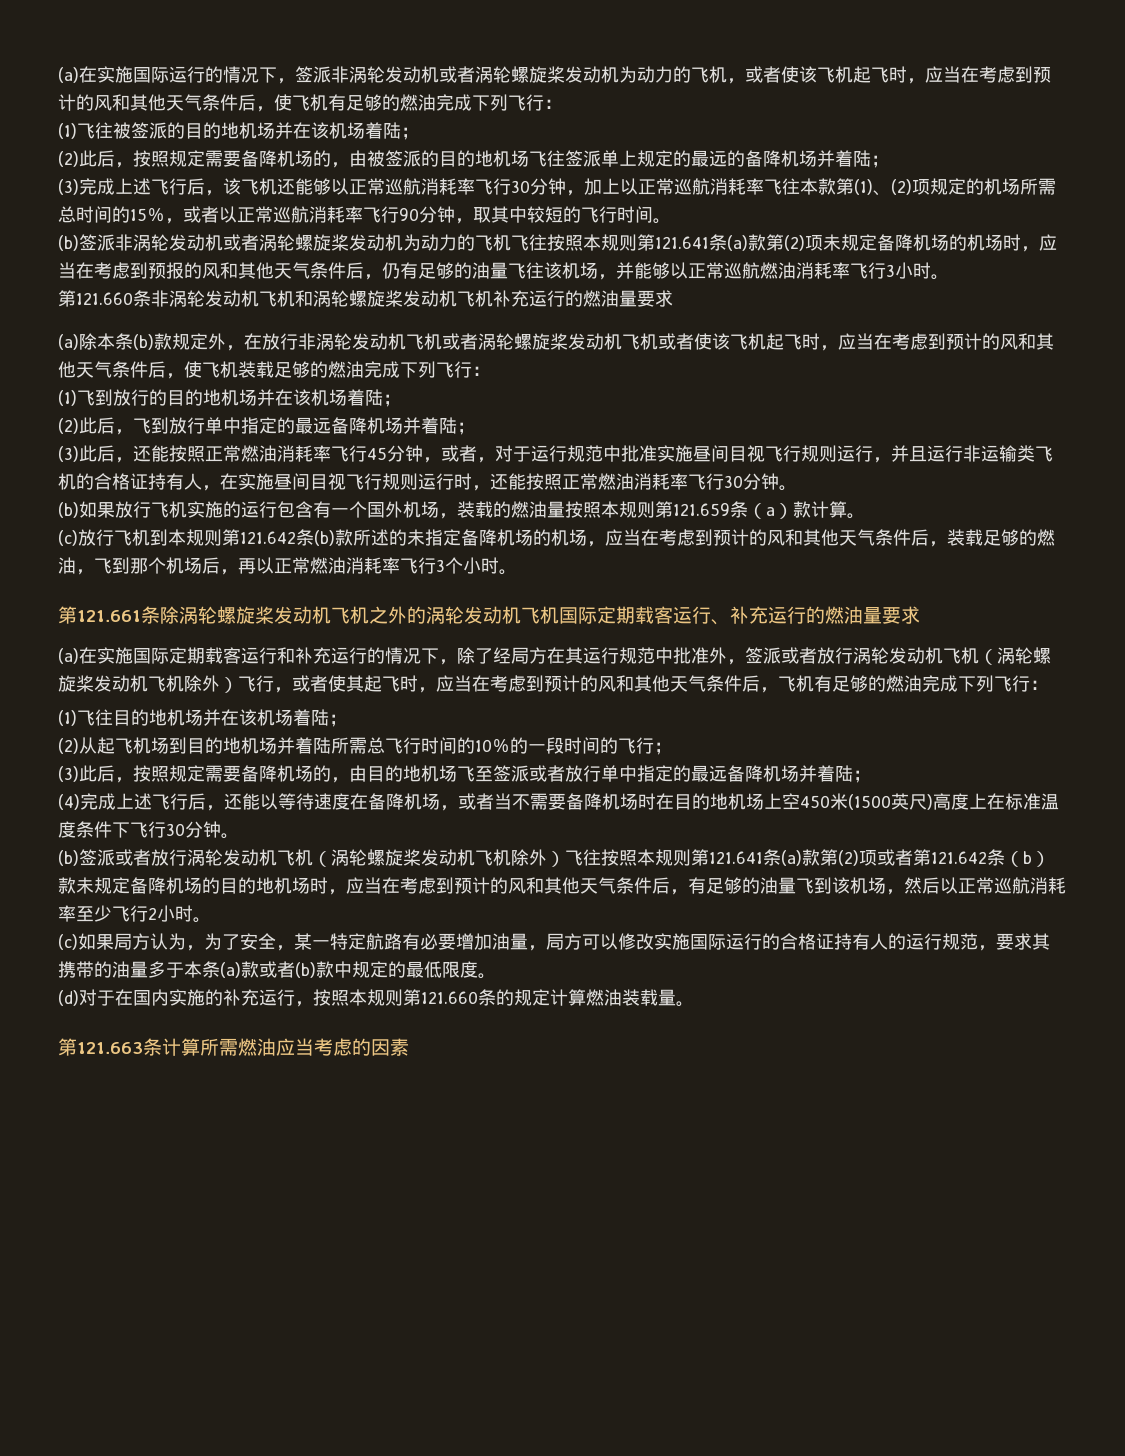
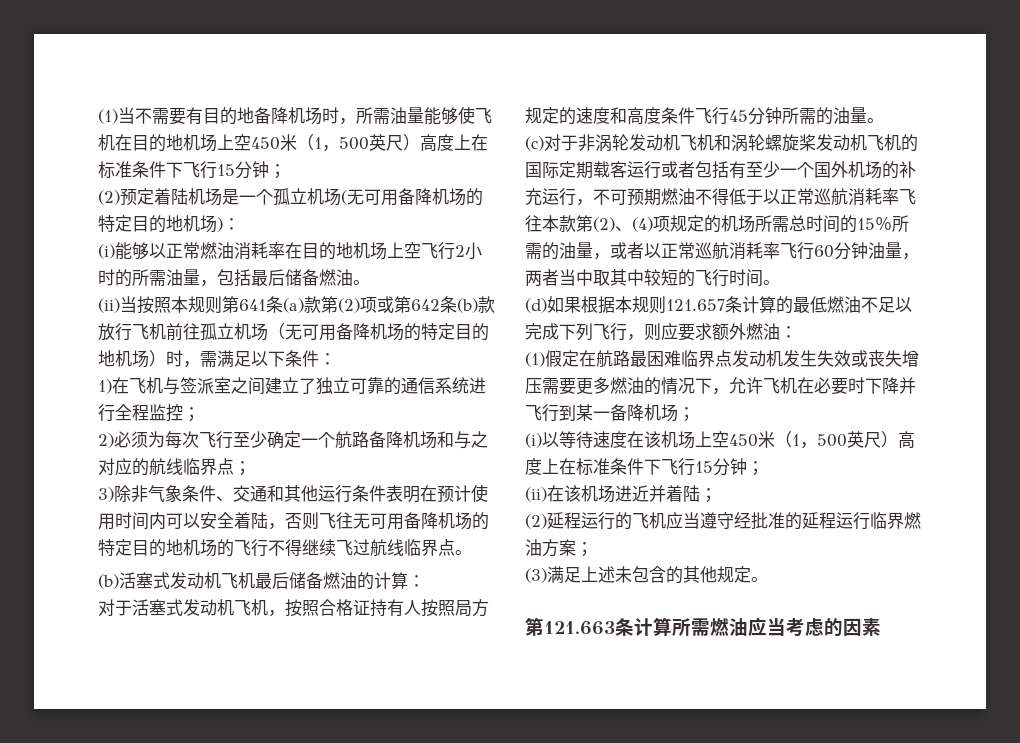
[58,66,1051,84] [58,94,562,112] [58,122,419,140] [58,150,889,168] [58,178,1056,196] [58,206,671,224] [58,234,1057,252] [58,262,949,280] [58,290,151,307] (a)在实施国际运行的情况下，签派非涡轮发动机或者涡轮螺旋桨发动机为动力的飞机，或者使该飞机起飞时，应当在考虑到预计的风和其他天气条件后，使飞机有足够的燃油完成下列飞行： // (1)飞往被签派的目的地机场并在该机场着陆； // (2)此后，按照规定需要备降机场的，由被签派的目的地机场飞往签派单上规定的最远的备降机场并着陆； // (3)完成上述飞行后，该飞机还能够以正常巡航消耗率飞行30分钟，加上以正常巡航消耗率飞往本款第(1)、(2)项规定的机场所需总时间的15％，或者以正常巡航消耗率飞行90分钟，取其中较短的飞行时间。 // (b)签派非涡轮发动机或者涡轮螺旋桨发动机为动力的飞机飞往按照本规则第121.641条(a)款第(2)项未规定备降机场的机场时，应当在考虑到预报的风和其他天气条件后，仍有足够的油量飞往该机场，并能够以正常巡航燃油消耗率飞行3小时。 // 第121.660条 -> [98,106,492,125] [98,134,488,152] [98,161,286,179] [98,188,483,206] [98,215,240,233] [98,242,482,260] [98,269,370,287] [98,296,495,314] [98,323,489,341] [98,350,336,368] [98,377,486,395] [98,404,200,422] [98,431,488,449] [98,458,251,476] [98,484,488,503] [98,512,489,530] [98,539,472,557] [98,572,425,590] [98,599,489,617] [525,107,884,125] [525,134,578,151] (1)当不需要有目的地备降机场时，所需油量能够使飞机在目的地机场上空450米（1，500英尺）高度上在标准条件下飞行15分钟； // (2)预定着陆机场是一个孤立机场(无可用备降机场的特定目的地机场)： // (i)能够以正常燃油消耗率在目的地机场上空飞行2小时的所需油量，包括最后储备燃油。 // (ii)当按照本规则第641条(a)款第(2)项或第642条(b)款放行飞机前往孤立机场（无可用备降机场的特定目的地机场）时，需满足以下条件： // 1)在飞机与签派室之间建立了独立可靠的通信系统进行全程监控； // 2)必须为每次飞行至少确定一个航路备降机场和与之对应的航线临界点； // 3)除非气象条件、交通和其他运行条件表明在预计使用时间内可以安全着陆，否则飞往无可用备降机场的特定目的地机场的飞行不得继续飞过航线临界点。 // (b)活塞式发动机飞机最后储备燃油的计算： // 对于活塞式发动机飞机，按照合格证持有人按照局方规定的速度和高度条件飞行45分钟所需的油量。 // (c)对于
[493,290,673,307] [58,333,1054,351] [58,361,490,379] [58,389,401,407] [58,417,475,435] [58,445,1053,463] [58,473,797,491] [58,501,865,519] [58,529,1055,547] [58,557,517,575] [58,606,920,625] [58,647,1051,665] [58,675,1048,693] [58,709,347,727] [58,737,672,755] [58,765,871,783] [58,793,1059,811] [58,821,239,839] [58,849,1050,867] [58,877,1066,895] [58,905,211,923] [58,933,1050,951] [58,961,496,979] [58,989,676,1007] 补充运行的燃油量要求 // (a)除本条(b)款规定外，在放行非涡轮发动机飞机或者涡轮螺旋桨发动机飞机或者使该飞机起飞时，应当在考虑到预计的风和其他天气条件后，使飞机装载足够的燃油完成下列飞行： // (1)飞到放行的目的地机场并在该机场着陆； // (2)此后，飞到放行单中指定的最远备降机场并着陆； // (3)此后，还能按照正常燃油消耗率飞行45分钟，或者，对于运行规范中批准实施昼间目视飞行规则运行，并且运行非运输类飞机的合格证持有人，在实施昼间目视飞行规则运行时，还能按照正常燃油消耗率飞行30分钟。 // (b)如果放行飞机实施的运行包含有一个国外机场，装载的燃油量按照本规则第121.659条（a）款计算。 // (c)放行飞机到本规则第121.642条(b)款所述的未指定备降机场的机场，应当在考虑到预计的风和其他天气条件后，装载足够的燃油，飞到那个机场后，再以正常燃油消耗率飞行3个小时。 // 第121.661条除涡轮螺旋桨发动机飞机之外的涡轮发动机飞机国际定期载客运行、补充运行的燃油量要求 // (a)在实施国际定期载客运行和补充运行的情况下，除了经局方在其运行规范中批准外，签派或者放行涡轮发动机飞机（涡轮螺旋桨发动机飞机除外）飞行，或者使其起飞时，应当在考虑到预计的风和其他天气条件后，飞机有足够的燃油完成下列飞行： // (1)飞往目的地机场并在该机场着陆； // (2)从起飞机场到目的地机场并着陆所需总飞行时间的10％的一段时间的飞行； // (3)此后，按照规定需要备降机场的，由目的地机场飞至签派或者放行单中指定的最远备降机场并着陆； // (4)完成上述飞行后，还能以等待速度在备降机场，或者当不需要备降机场时在目的地机场上空450米(1500英尺)高度上在标准温度条件下飞行30分钟。 // (b)签派或者放行涡轮发动机飞机（涡轮螺旋桨发动机飞机除外）飞往按照本规则第121.641条(a)款第(2)项或者第121.642条（b）款未规定备降机场的目的地机场时，应当在考虑到预计的风和其他天气条件后，有足够的油量飞到该机场，然后以正常巡航消耗率至少飞行2小时。 // (c)如果局方认为，为了安全，某一特定航路有必要增加油量，局方可以修改实施国际运行的合格证持有人的运行规范，要求其携带的油量多于本条(a)款或者(b)款中规定的最低限度。 // (d)对于在国内实施的补充运行，按照本规则第121.660条的规定计算燃油装载量 -> [901,134,918,152] [525,161,916,179] [525,188,916,206] [525,215,909,233] [525,242,919,260] [525,269,780,287] [525,296,912,314] [525,323,797,341] [525,350,919,367] [525,377,916,395] [525,404,695,422] [525,431,915,449] [525,458,764,476] [525,485,717,503] [525,512,921,530] [525,539,593,557] [525,566,751,584] 的国际定期载客运行或者包括有至少一个国外机场的补充运行，不可预期燃油不得低于以正常巡航消耗率飞往本款第(2)、(4)项规定的机场所需总时间的15％所需的油量，或者以正常巡航消耗率飞行60分钟油量，两者当中取其中较短的飞行时间。 // (d)如果根据本规则121.657条计算的最低燃油不足以完成下列飞行，则应要求额外燃油： // (1)假定在航路最困难临界点发动机发生失效或丧失增压需要更多燃油的情况下，允许飞机在必要时下降并飞行到某一备降机场； // (i)以等待速度在该机场上空450米（1，500英尺）高度上在标准条件下飞行15分钟； // (ii)在该机场进近并着陆； // (2)延程运行的飞机应当遵守经批准的延程运行临界燃油方案； // (3)满足上述未包含的其他规定

